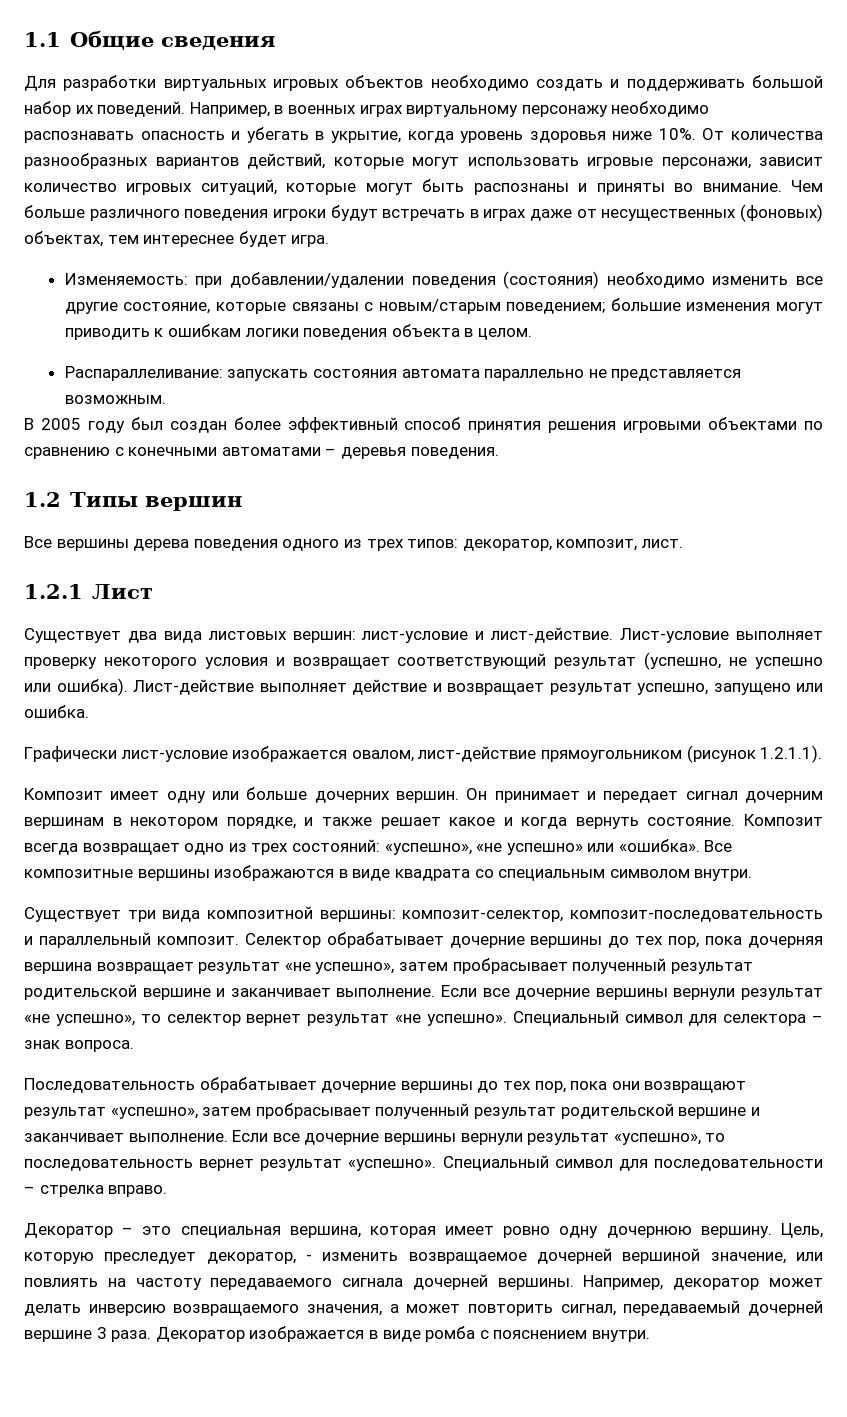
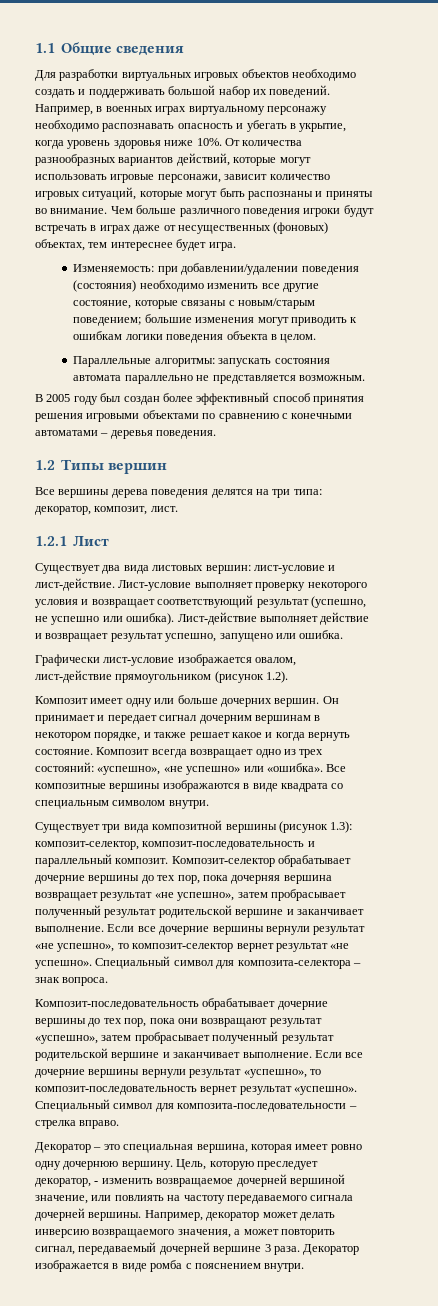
[64,366,223,381] Распараллеливание: -> [73,356,215,367] Параллельные алгоритмы:
[282,539,459,551] одного из трех типов: -> [211,489,322,498] делятся на три типа:
[760,745,823,763] 1.2.1.1). -> [266,671,289,683] 1.2).
[319,910,396,922] вершины: -> [225,821,353,833] вершины (рисунок 1.3):
[244,933,321,948] Селектор -> [171,856,275,867] Композит-селектор
[166,1014,241,1026] селектор -> [132,943,234,952] композит-селектор
[723,1014,807,1026] селектора -> [237,960,351,969] композита-селектора
[24,1078,195,1093] Последовательность -> [35,999,199,1010] Композит-последовательность
[24,1159,193,1171] последовательность -> [35,1086,197,1095] композит-последовательность
[654,1159,823,1171] последовательности -> [177,1103,347,1112] композита-последовательности

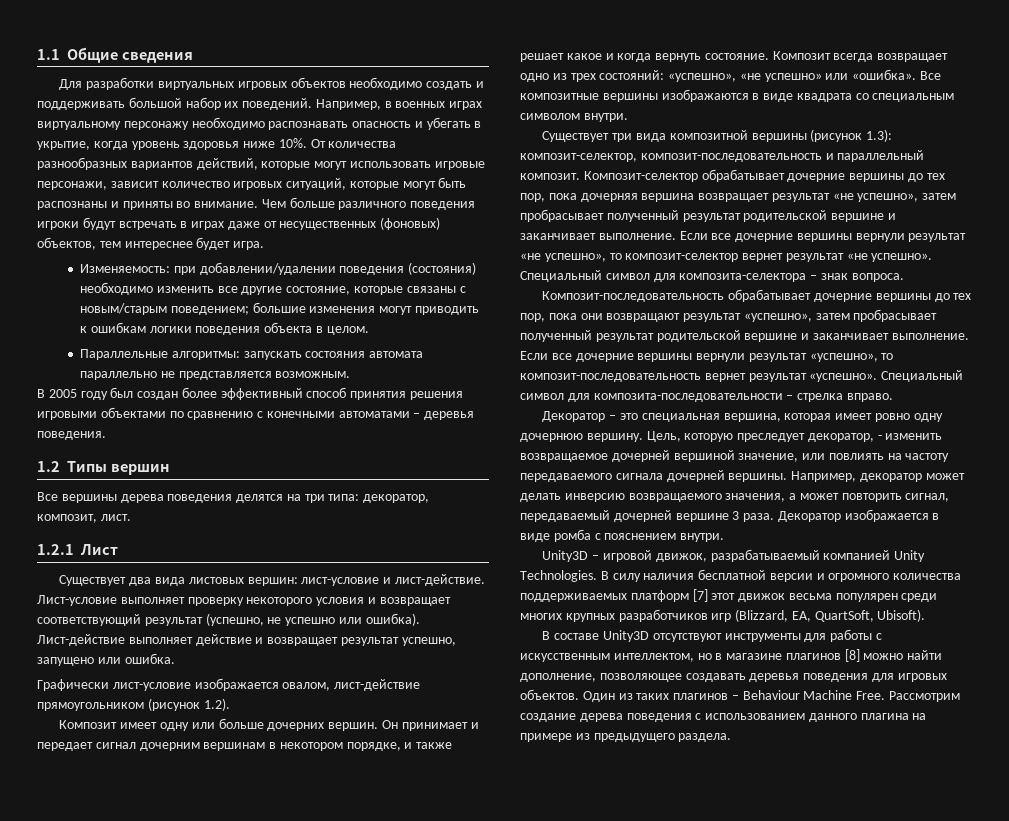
[35,239,85,251] объектах, -> [37,237,96,250] объектов,
(305, 1267) none -> [542,549,926,562] [520,569,962,582] [520,589,938,602] [520,609,926,622] [542,629,882,642] [520,649,943,662] [520,673,947,682] [520,689,961,702] [520,713,927,722] [520,733,732,742] // Unity3D – игровой движок, разрабатываемый компанией Unity Technologies. В силу наличия бесплатной версии и огромного количества поддерживаемых платформ [7] этот движок весьма популярен среди многих крупных разработчиков игр (Blizzard, EA, QuartSoft, Ubisoft). // В составе Unity3D отсутствуют инструменты для работы с искусственным интеллектом, но в магазине плагинов [8] можно найти дополнение, позволяющее создавать деревья поведения для игровых объектов. Один из таких плагинов – Behaviour Machine Free. Рассмотрим создание дерева поведения с использованием данного плагина на примере из предыдущего раздела.

